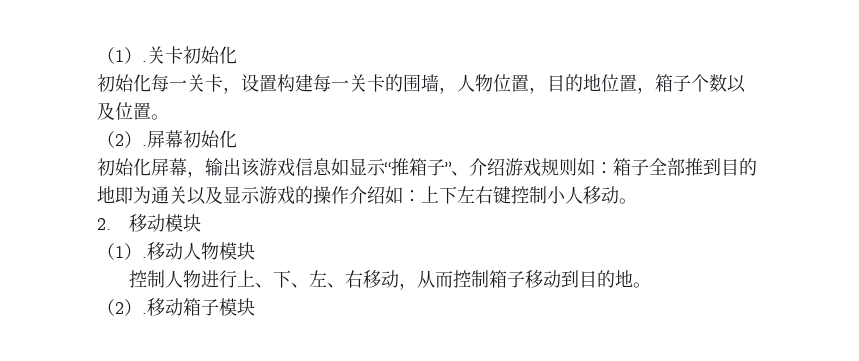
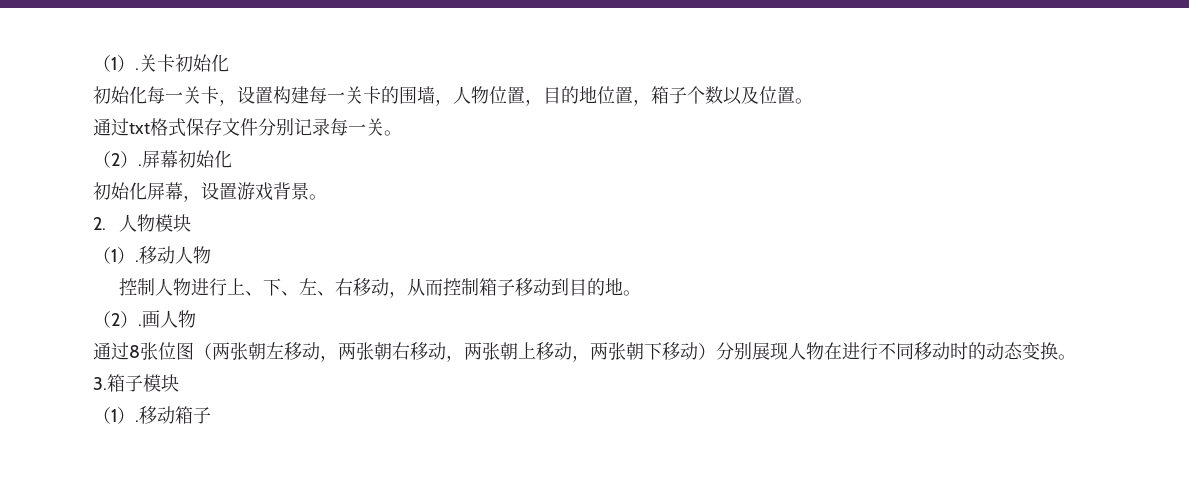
(169, 117) none -> [93,118,402,137] // 通过txt格式保存文件分别记录每一关。
[205,158,757,177] [97,186,619,205] 输出该游戏信息如显示“推箱子”、介绍游戏规则如：箱子全部推到目的地即为通关以及显示游戏的操作介绍如：上下左右键控制小人移动 -> [201,182,309,201] 设置游戏背景
[128,214,165,232] 移动 -> [119,214,156,232] 人物
[219,242,255,260] 模块 -> (211, 255) none
(147, 313) none -> [142,310,196,328] [93,342,1076,362] [93,374,179,392] [93,407,139,424] 画人物 // 通过8张位图（两张朝左移动，两张朝右移动，两张朝上移动，两张朝下移动）分别展现人物在进行不同移动时的动态变换。 // 3.箱子模块 // （1）.
[219,298,255,316] 模块 -> (211, 415) none

